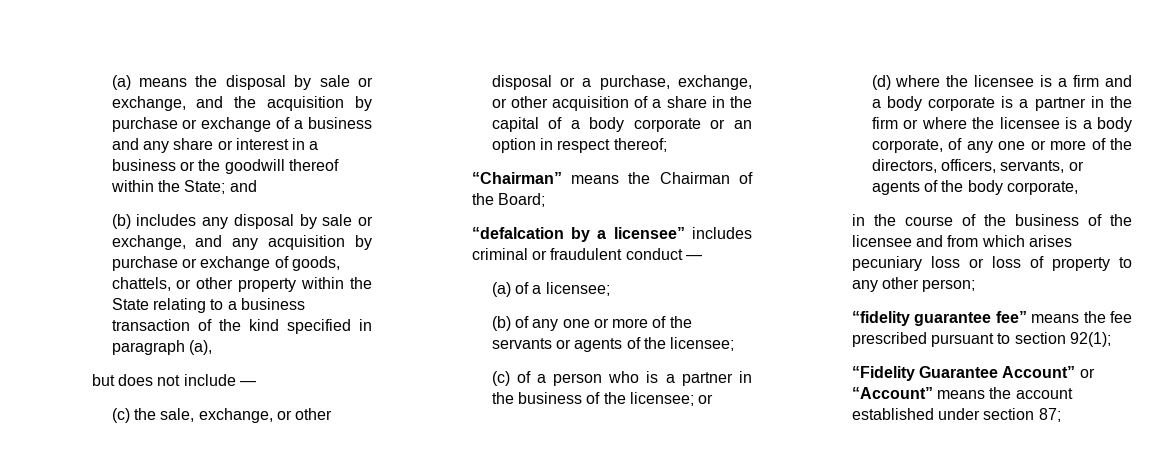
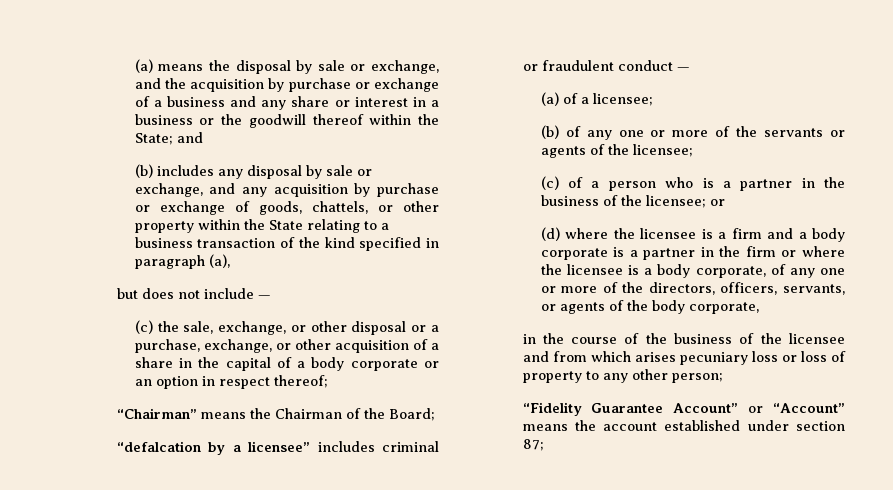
[851,311,1132,326] [851,332,1111,347] // “fidelity guarantee fee” means the fee prescribed pursuant to section 92(1); -> (723, 378) none

